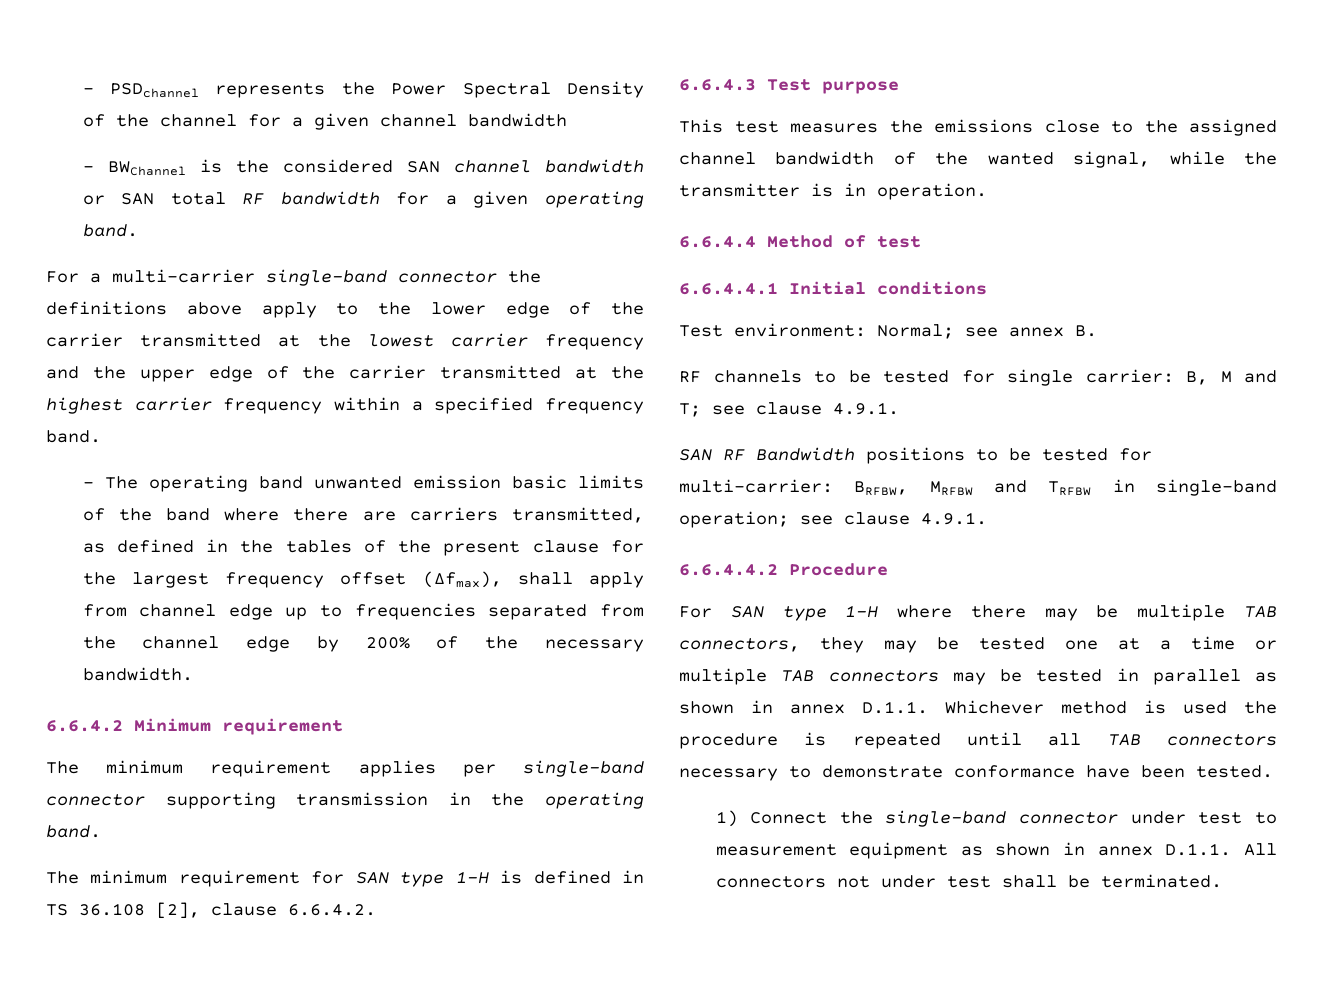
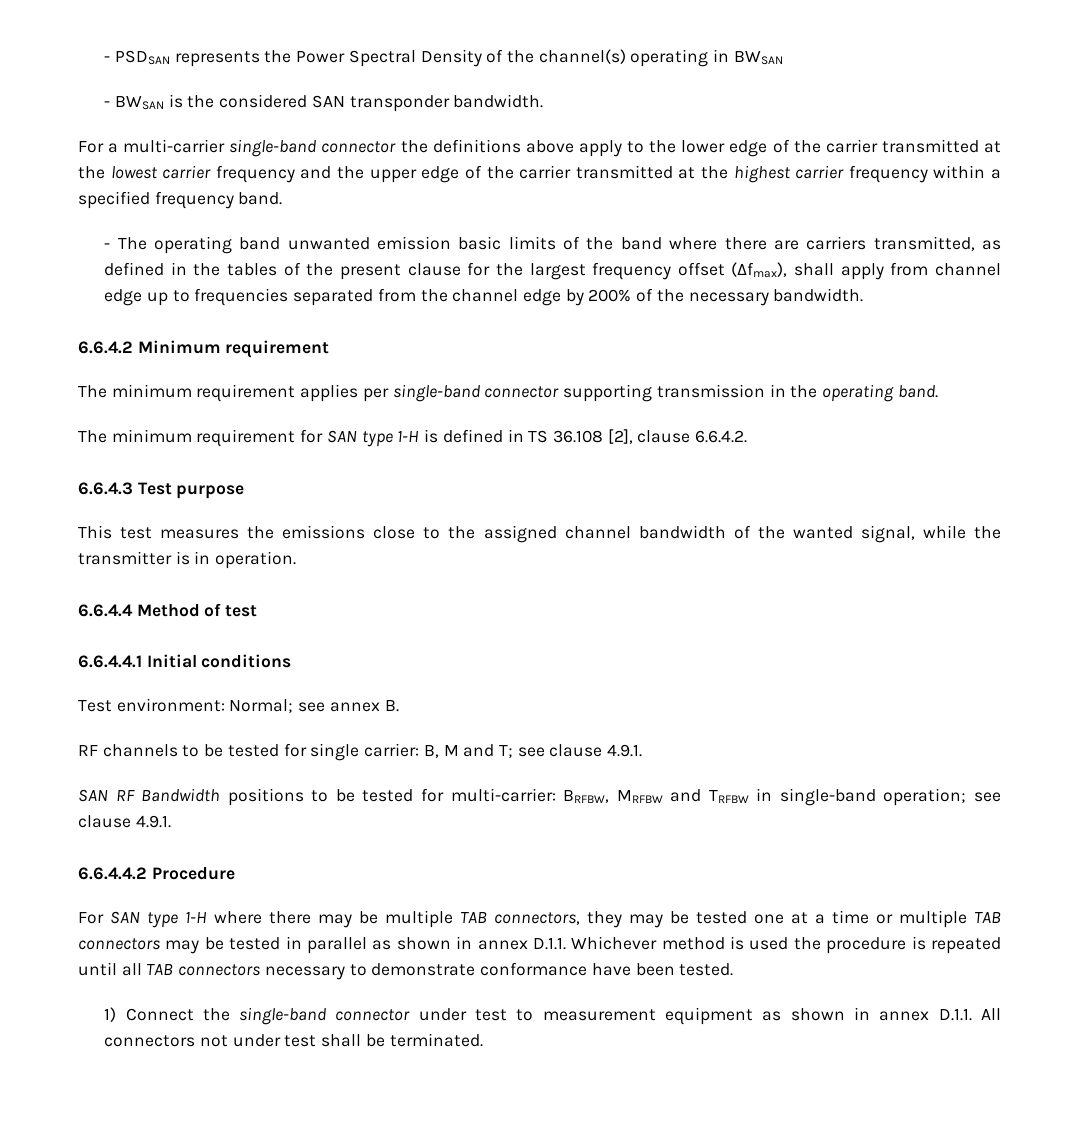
[82,83,199,98] - PSDchannel -> [104,50,170,65] - PSDSAN
[159,113,567,130] [82,161,186,176] channel for a given channel bandwidth // - BWChannel -> [538,49,783,67] [104,96,164,110] channel(s) operating in BWSAN // - BWSAN
[453,159,644,173] [82,191,644,208] [82,224,138,237] channel bandwidth or SAN total RF bandwidth for a given operating band. -> [349,94,544,112] transponder bandwidth.

